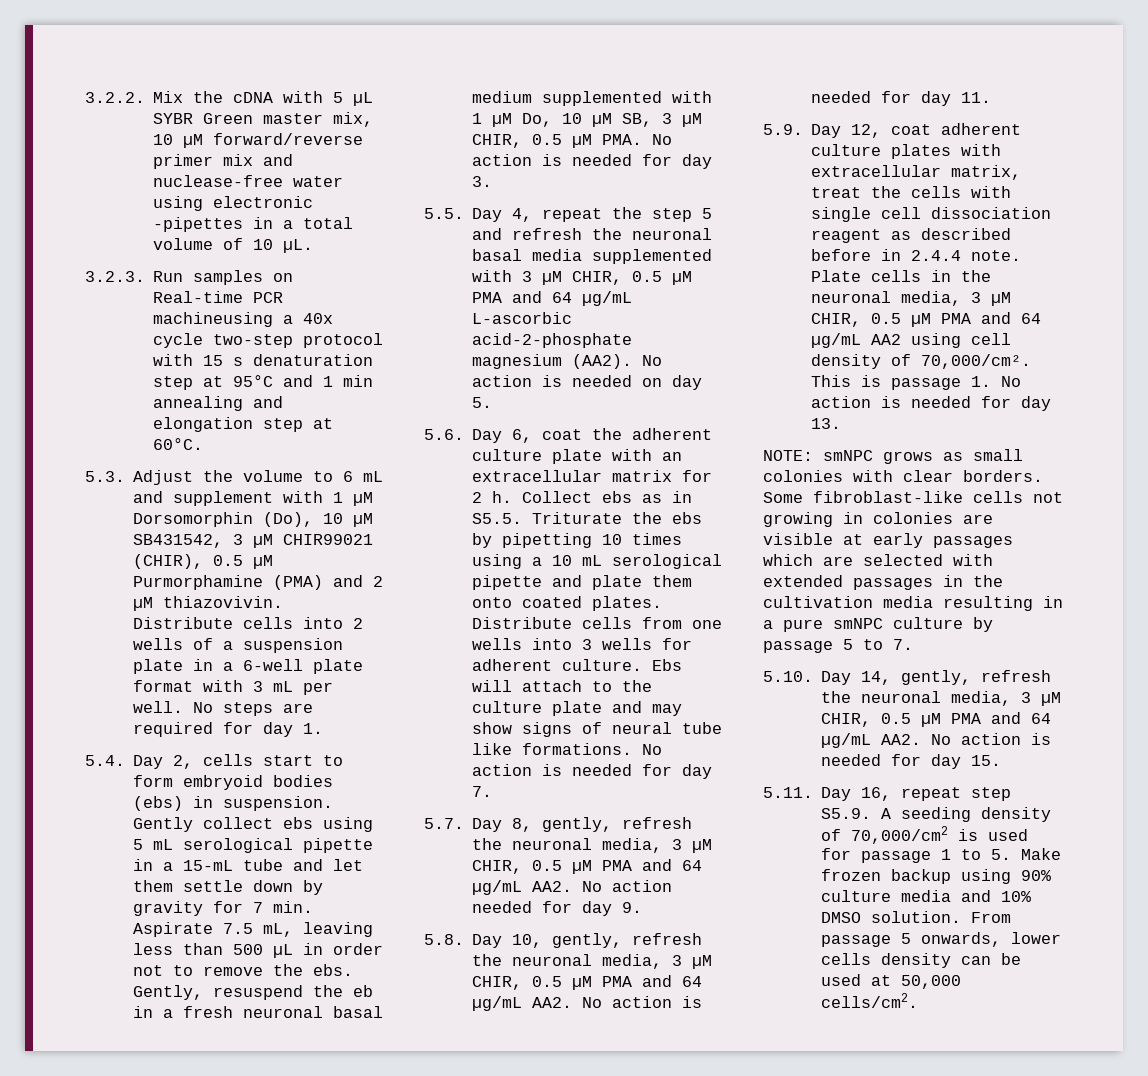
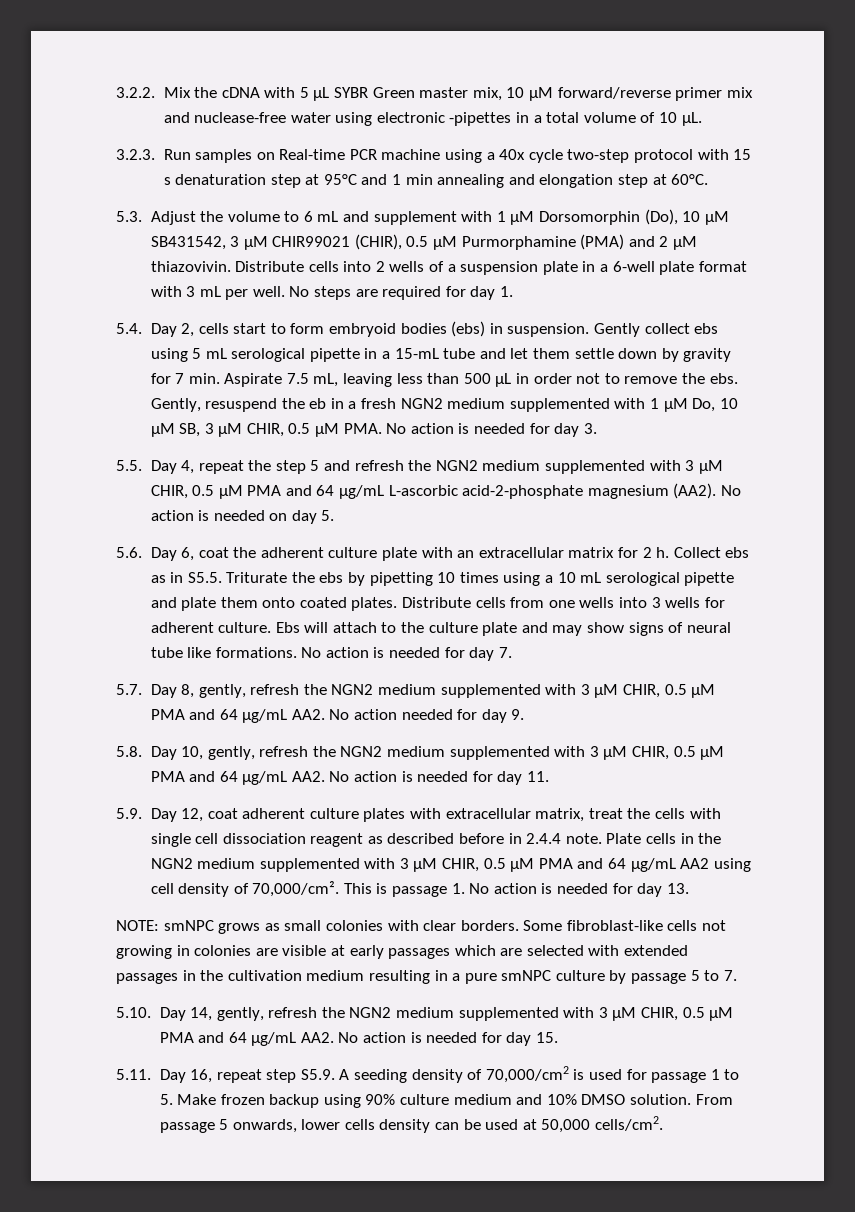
[153,312,274,327] machineusing -> [381,149,483,163] machine using
[243,1006,384,1018] neuronal basal -> [400,398,443,409] NGN2
[632,228,713,240] [472,249,583,261] neuronal basal media -> [435,460,541,471] NGN2 medium
[512,838,663,853] neuronal media, -> [331,684,577,698] NGN2 medium supplemented with
[512,954,663,969] neuronal media, -> [340,746,586,760] NGN2 medium supplemented with
[811,291,962,306] neuronal media, -> [150,858,396,872] NGN2 medium supplemented with
[883,596,933,608] media -> [306,970,365,981] medium
[861,691,1012,706] neuronal media, -> [349,1007,595,1021] NGN2 medium supplemented with
[901,890,952,902] media -> [453,1094,512,1105] medium

